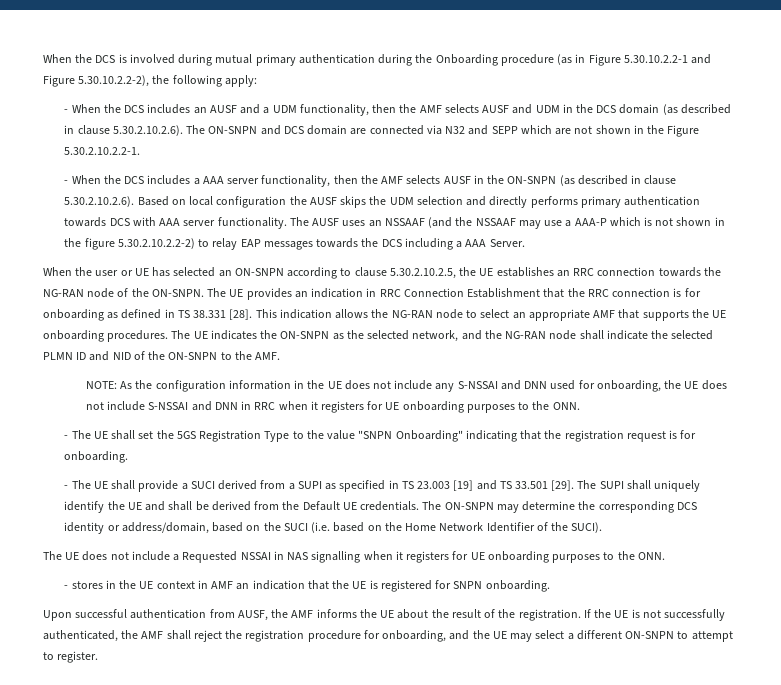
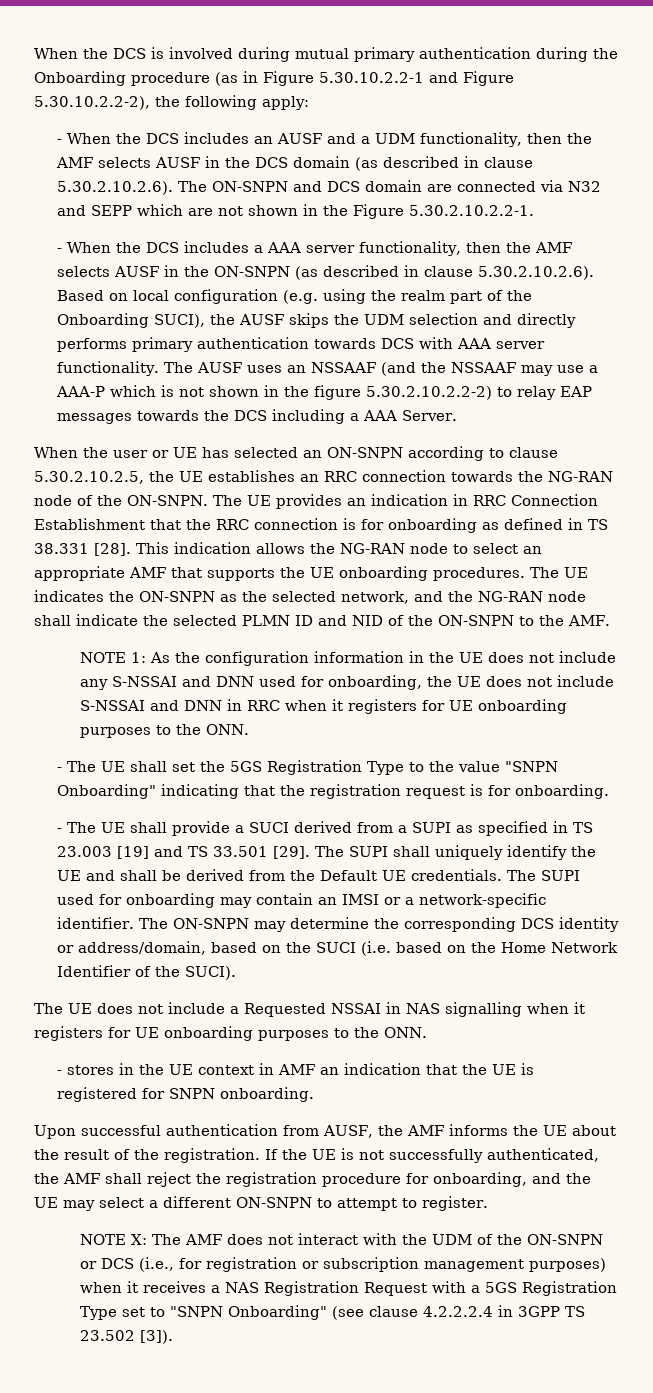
[512,104,560,114] and UDM -> (201, 162) none
(287, 202) none -> [283,289,533,304] [57,313,206,328] (e.g. using the realm part of the Onboarding SUCI),
[85,381,117,389] NOTE: -> [80,652,147,663] NOTE 1:
(442, 505) none -> [541,870,581,881] [57,893,547,908] [57,917,169,929] SUPI used for onboarding may contain an IMSI or a network-specific identifier. The
(99, 657) none -> [80,1233,604,1245] [80,1257,607,1272] [80,1281,618,1296] [80,1305,586,1320] [80,1330,174,1344] // NOTE X: The AMF does not interact with the UDM of the ON-SNPN or DCS (i.e., for registration or subscription management purposes) when it receives a NAS Registration Request with a 5GS Registration Type set to "SNPN Onboarding" (see clause 4.2.2.2.4 in 3GPP TS 23.502 [3]).

